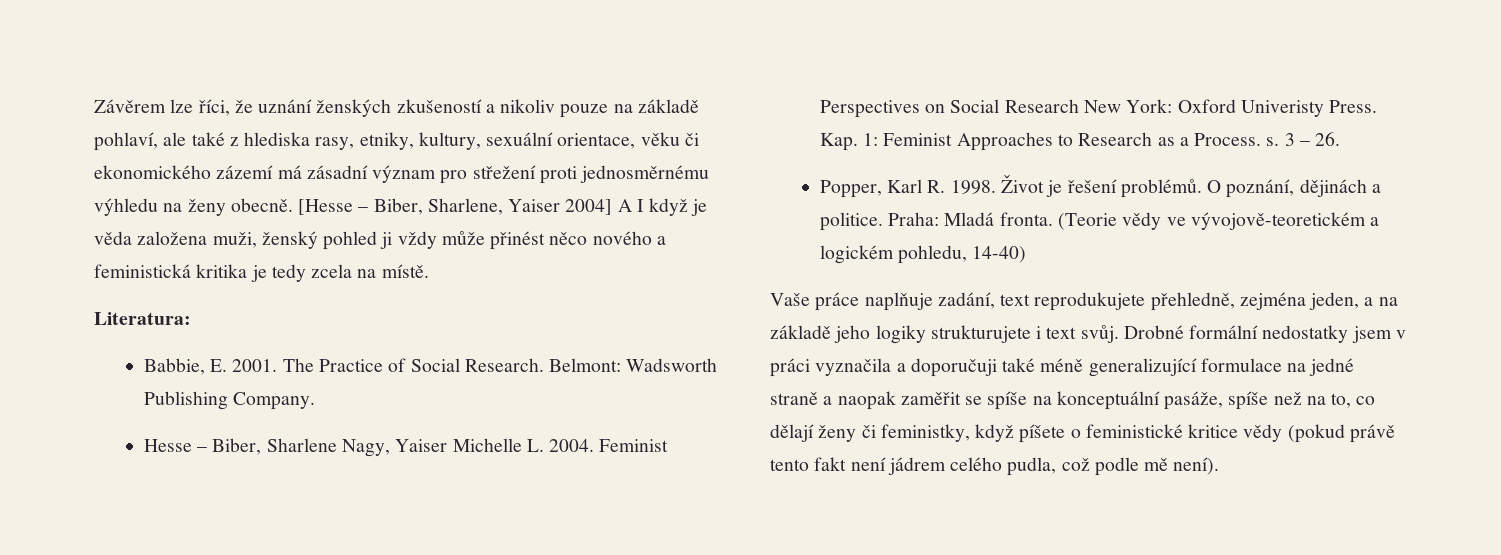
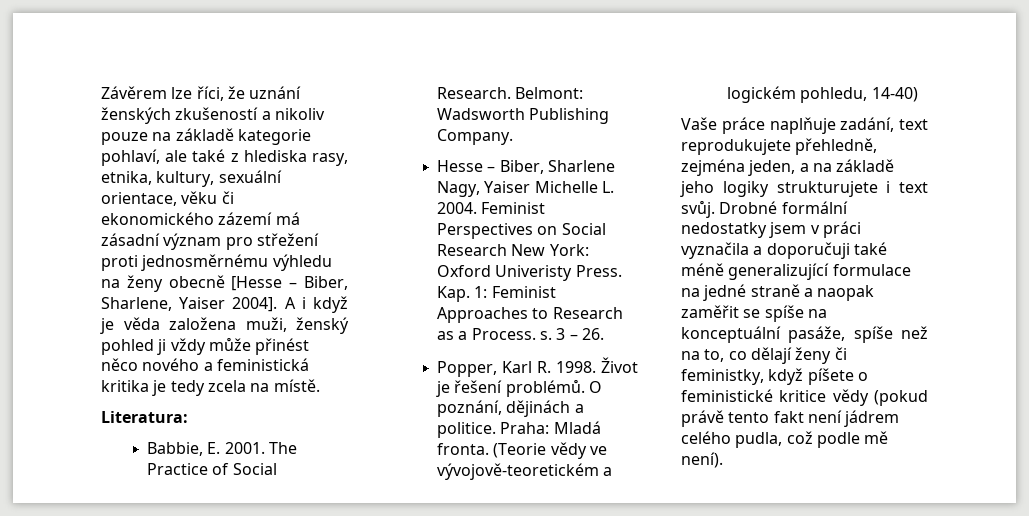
(699, 106) none -> [237,129,311,145] kategorie
[359,132,414,150] etniky, -> [101,171,152,185] etnika,
[230,198,293,212] obecně. -> [168,275,225,288] obecně
[565,199,644,215] 2004] A I -> [232,297,306,312] 2004]. A i

